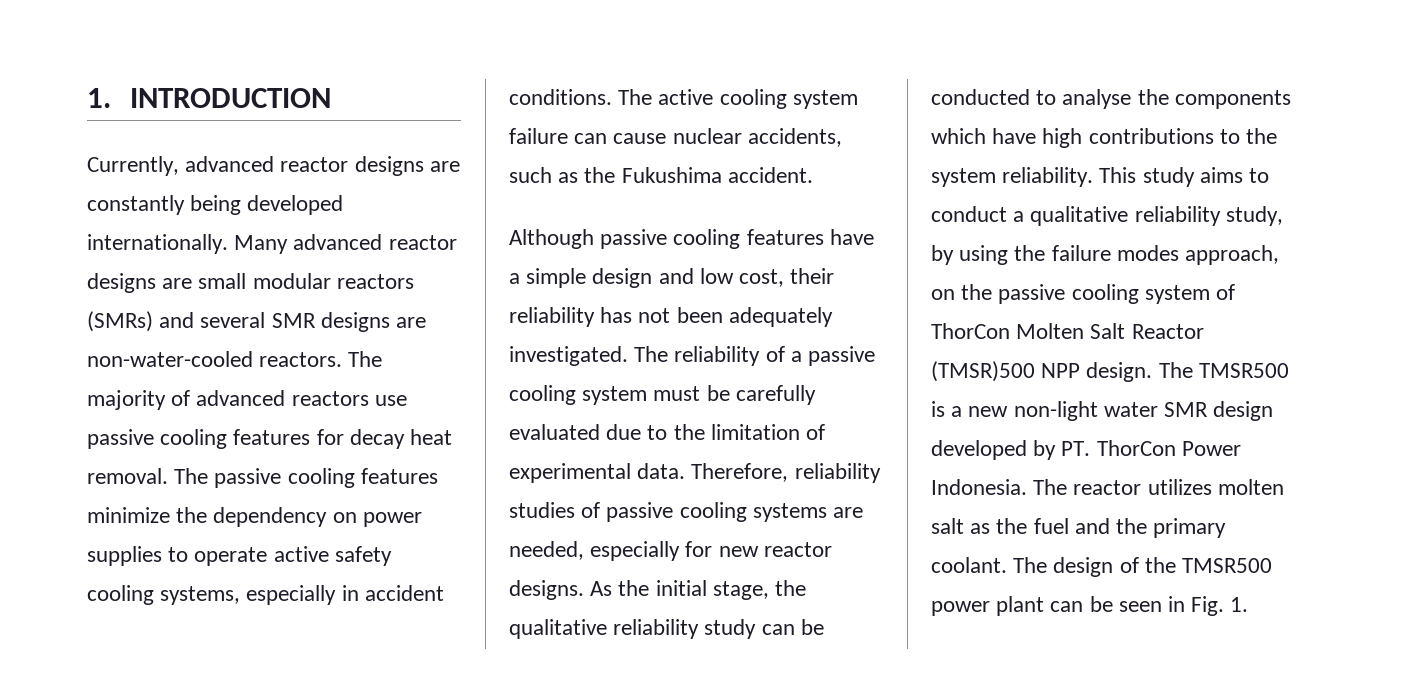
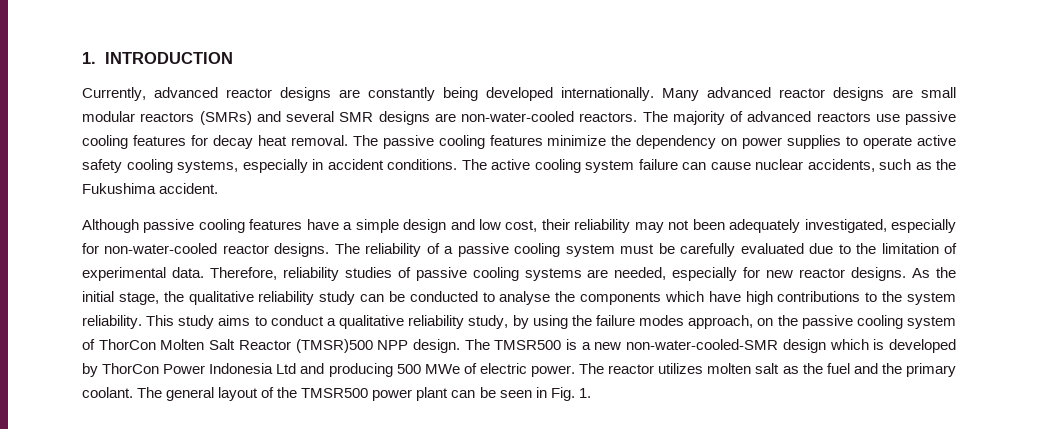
[600,307,633,323] has -> [634,222,664,233] may
[509,346,628,366] investigated. -> [804,219,957,233] [82,243,330,257] investigated, especially for non-water-cooled reactor designs.
[1013,401,1274,421] non-light water SMR design -> [626,339,885,353] non-water-cooled-SMR design which is
[1061,441,1091,456] PT. -> (98, 370) none
[931,479,1027,495] Indonesia. -> [209,363,575,377] Indonesia Ltd and producing 500 MWe of electric power.
[1053,557,1114,577] design -> [166,387,259,401] general layout

